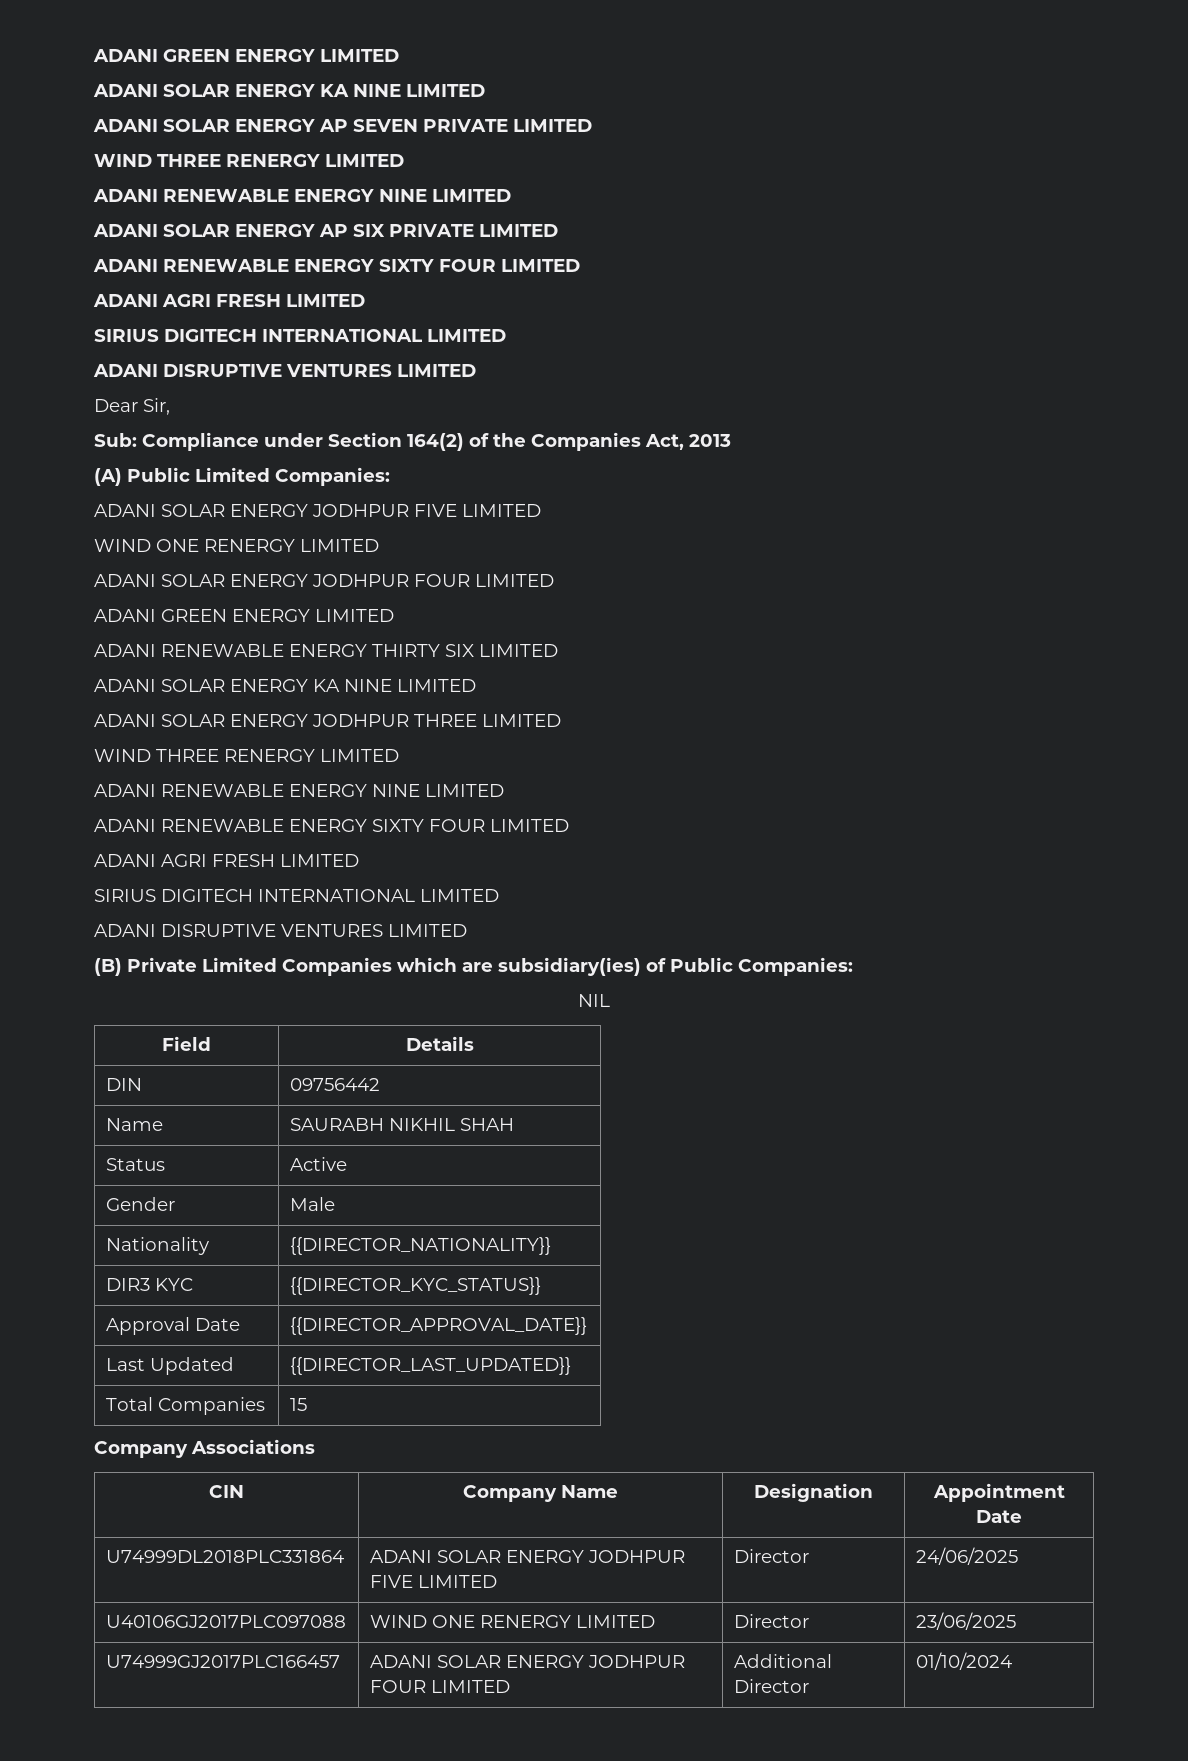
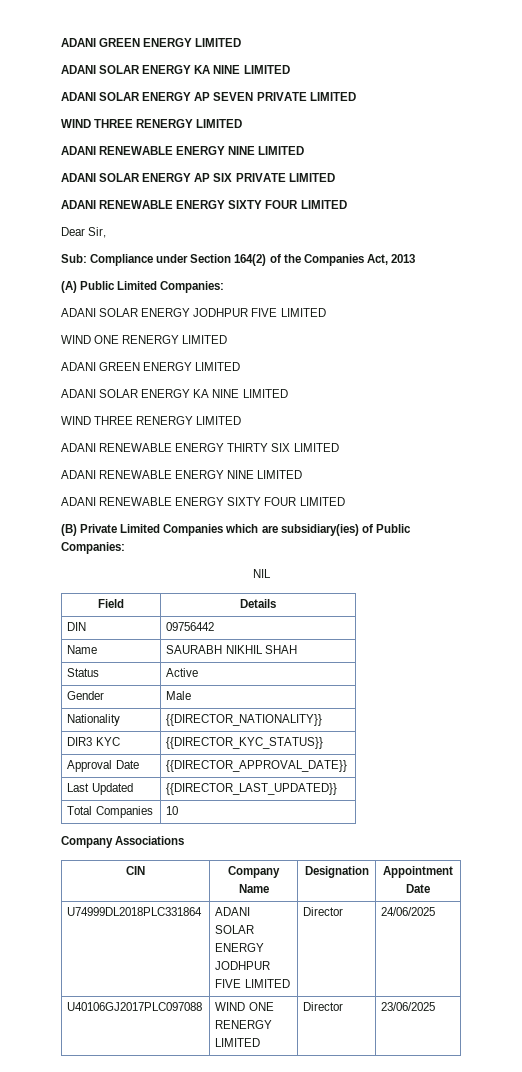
[93,294,365,307] [94,329,506,342] [93,364,476,377] // ADANI AGRI FRESH LIMITED // SIRIUS DIGITECH INTERNATIONAL LIMITED // ADANI DISRUPTIVE VENTURES LIMITED -> (347, 204) none
[161,574,554,587] [94,609,394,622] [94,644,558,657] [94,679,476,692] [94,714,561,727] [94,749,315,762] SOLAR ENERGY JODHPUR FOUR LIMITED // ADANI GREEN ENERGY LIMITED // ADANI RENEWABLE ENERGY THIRTY SIX LIMITED // ADANI SOLAR ENERGY KA NINE LIMITED // ADANI SOLAR ENERGY JODHPUR THREE LIMITED // WIND THREE RENERGY -> [99,362,241,371] [61,389,288,398] [61,416,242,425] [61,443,291,452] GREEN ENERGY LIMITED // ADANI SOLAR ENERGY KA NINE LIMITED // WIND THREE RENERGY LIMITED // ADANI RENEWABLE ENERGY THIRTY SIX
[94,854,359,867] [94,889,499,902] [94,924,467,937] // ADANI AGRI FRESH LIMITED // SIRIUS DIGITECH INTERNATIONAL LIMITED // ADANI DISRUPTIVE VENTURES LIMITED -> (345, 501) none
[289,1398,307,1411] 15 -> [166,806,179,815] 10
[105,1655,340,1668] [369,1655,685,1668] [369,1680,510,1693] [733,1654,832,1668] [733,1679,809,1693] [915,1652,1012,1670] // U74999GJ2017PLC166457 | ADANI SOLAR ENERGY JODHPUR FOUR LIMITED | Additional Director | 01/10/2024 -> (436, 1006) none

